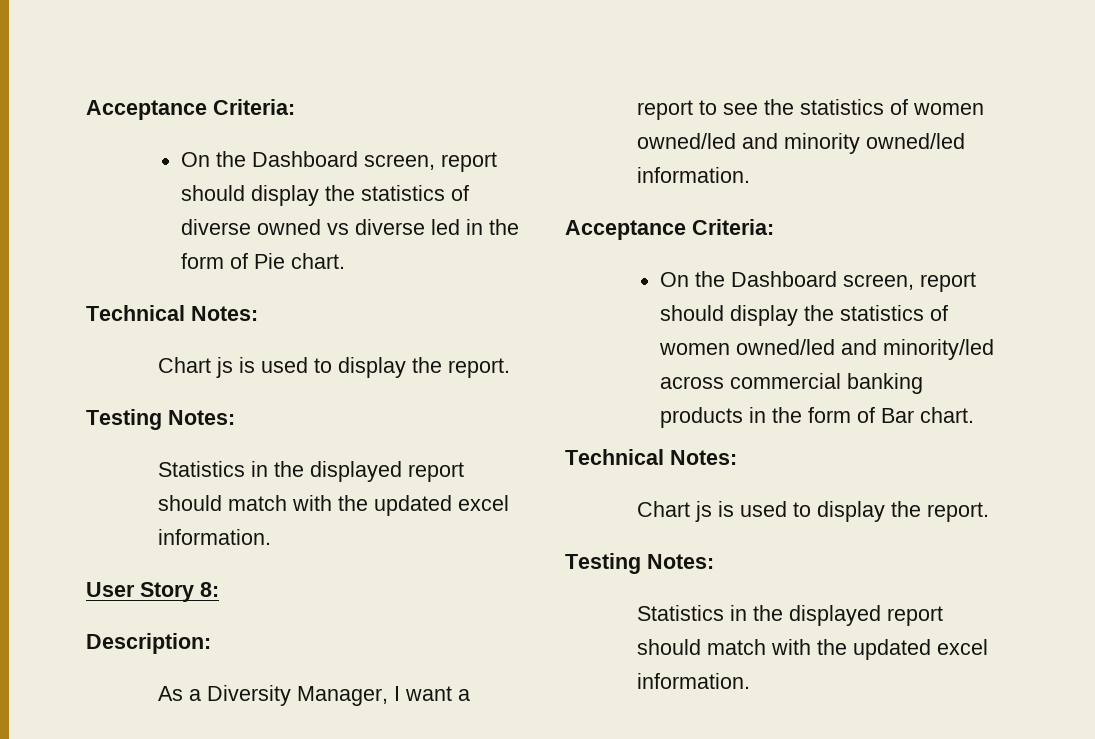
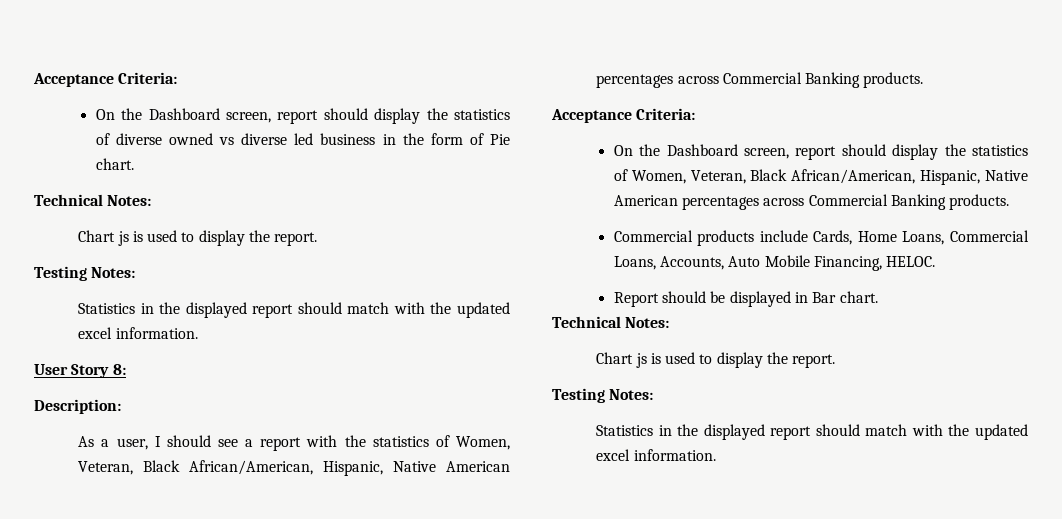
(461, 227) none -> [320,133,376,145] business
[206,685,470,706] [636,99,984,120] [636,133,965,154] [636,167,750,183] Diversity Manager, I want a report to see the statistics of women owned/led and minority owned/led information. -> [116,435,511,451] [78,460,510,476] [596,72,924,88] user, I should see a report with the statistics of Women, Veteran, Black African/American, Hispanic, Native American percentages across Commercial Banking products.
[659,339,995,360] [660,373,924,394] [660,407,876,428] women owned/led and minority/led across commercial banking products in the form of -> [631,169,1028,185] [613,194,1010,210] [613,230,1029,246] [613,255,936,271] [613,291,809,307] Women, Veteran, Black African/American, Hispanic, Native American percentages across Commercial Banking products. // Commercial products include Cards, Home Loans, Commercial Loans, Accounts, Auto Mobile Financing, HELOC. // Report should be displayed in

